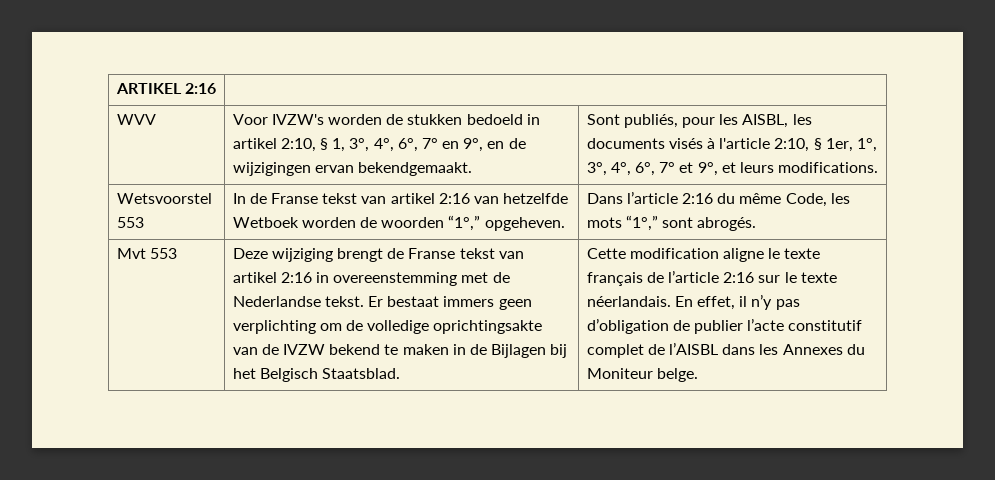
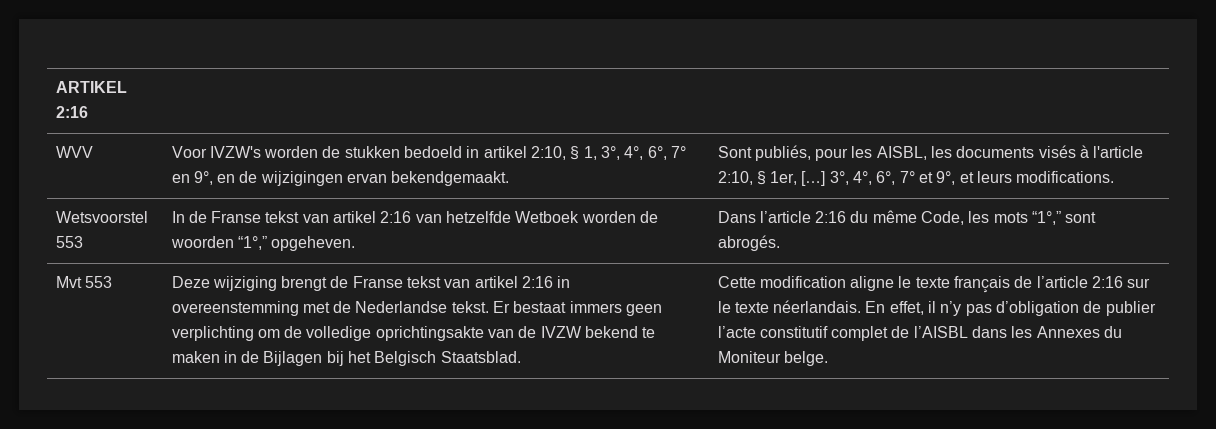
[856,138,877,152] 1°, -> [801,171,826,186] […]

